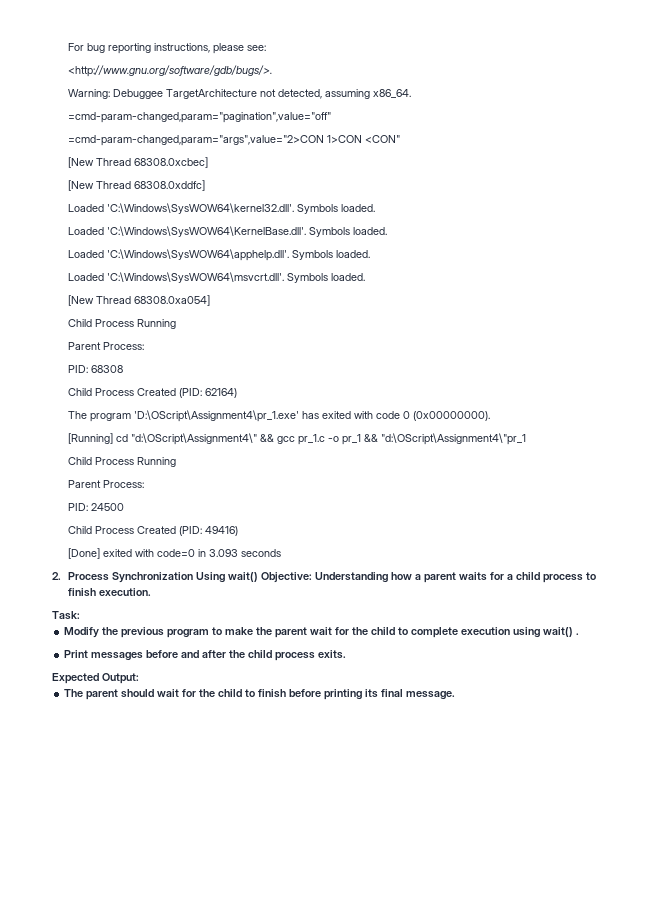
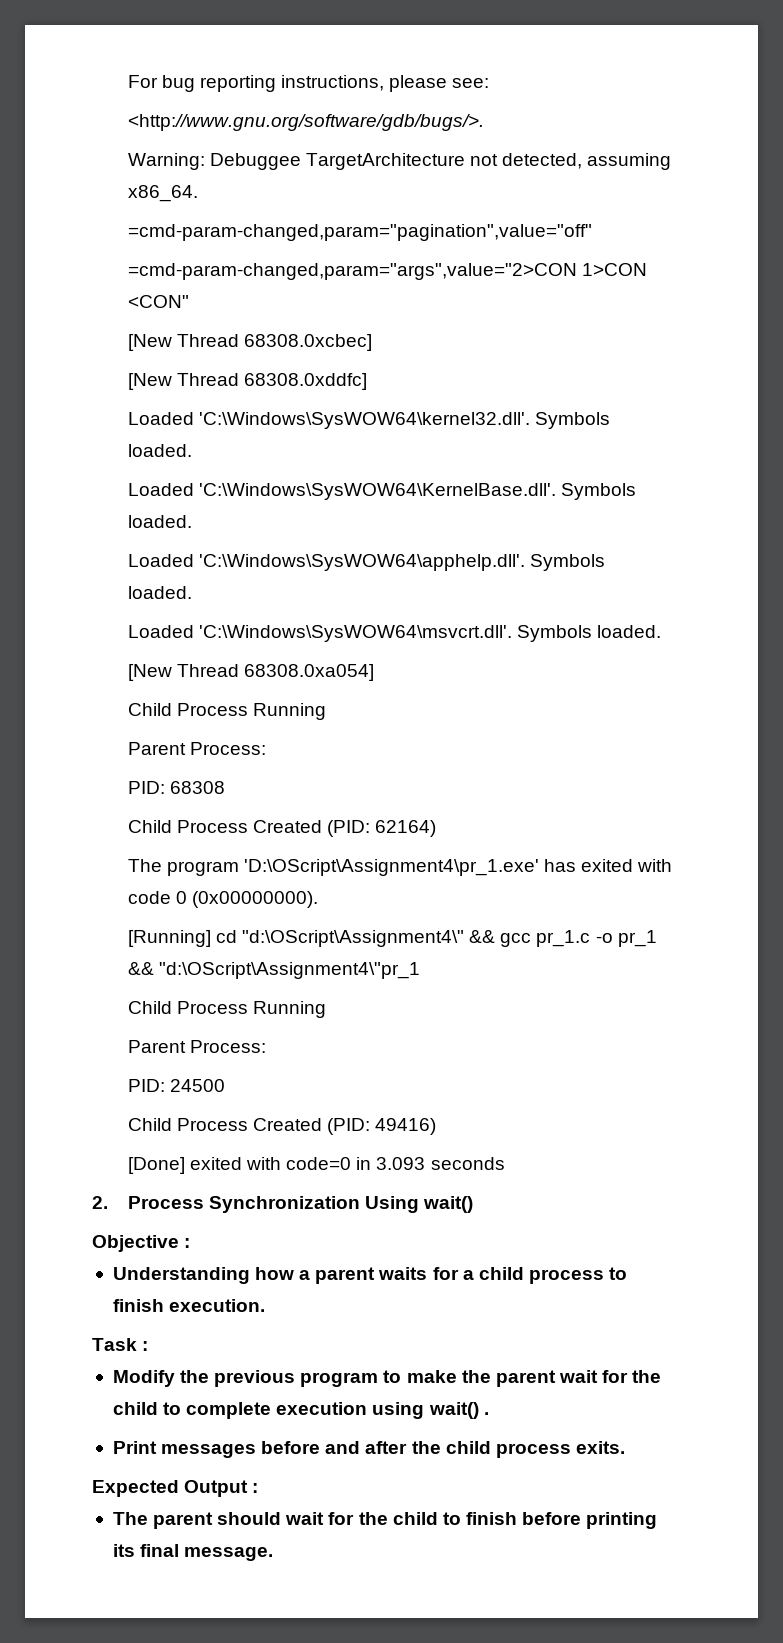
[261,572,313,583] Objective: -> [92,1235,191,1252] // Objective : //
[52,611,80,620] Task: -> [92,1338,149,1351] Task :
[102,673,139,684] Output: -> [184,1480,259,1497] Output :

